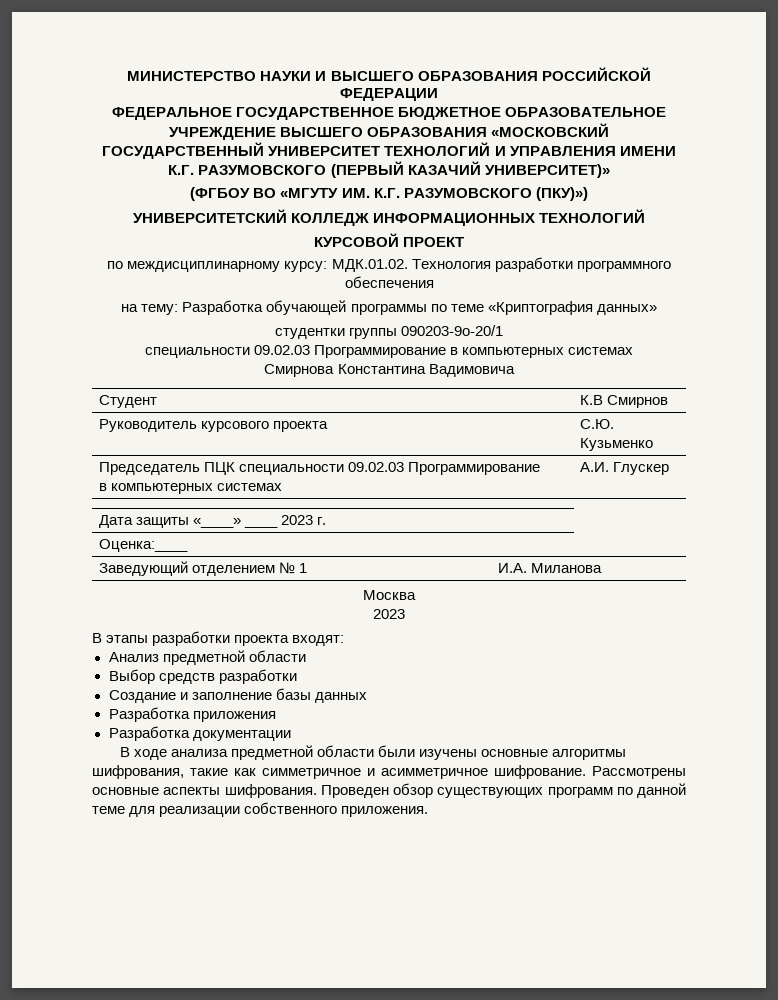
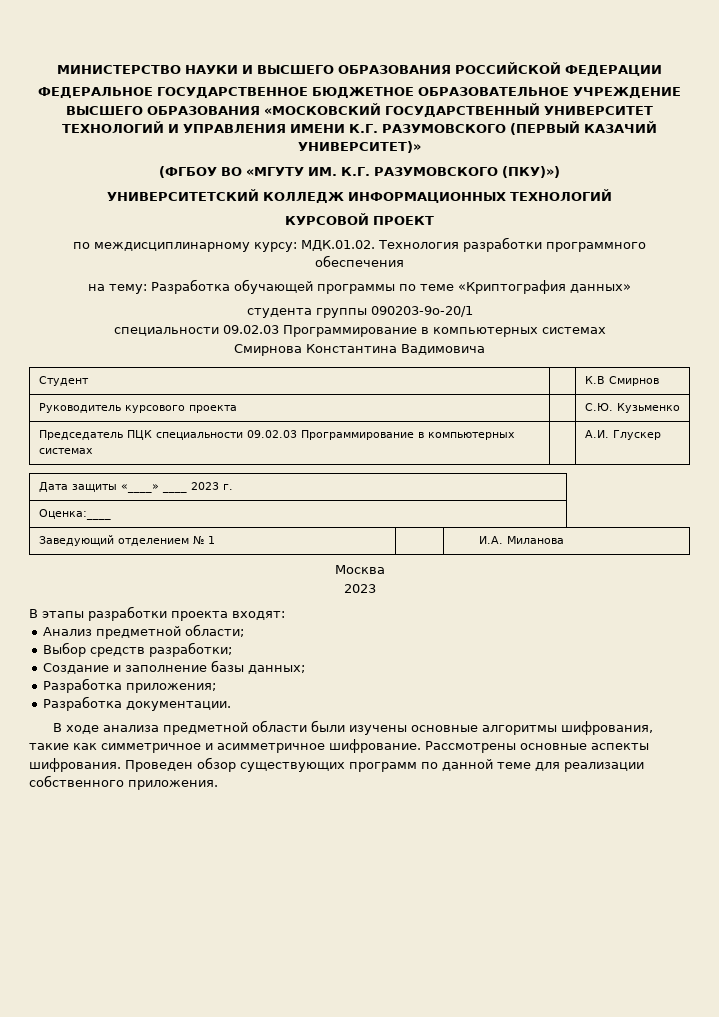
[274,328,345,339] студентки -> [246,308,312,318] студента
[248,650,306,662] области -> [184,624,244,637] области;
[218,669,297,684] разработки -> [148,642,232,657] разработки;
[314,692,367,703] [108,707,276,722] [108,726,291,741] данных // Разработка приложения // Разработка документации -> [247,665,305,674] [42,678,216,693] [42,696,231,711] данных; // Разработка приложения; // Разработка документации.

